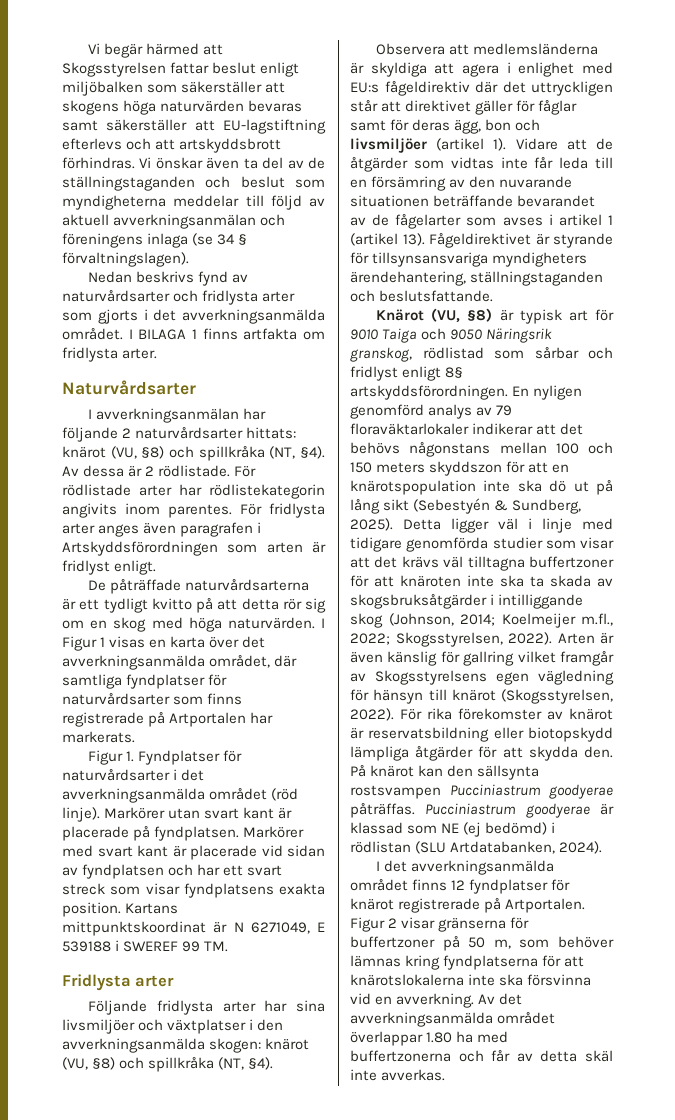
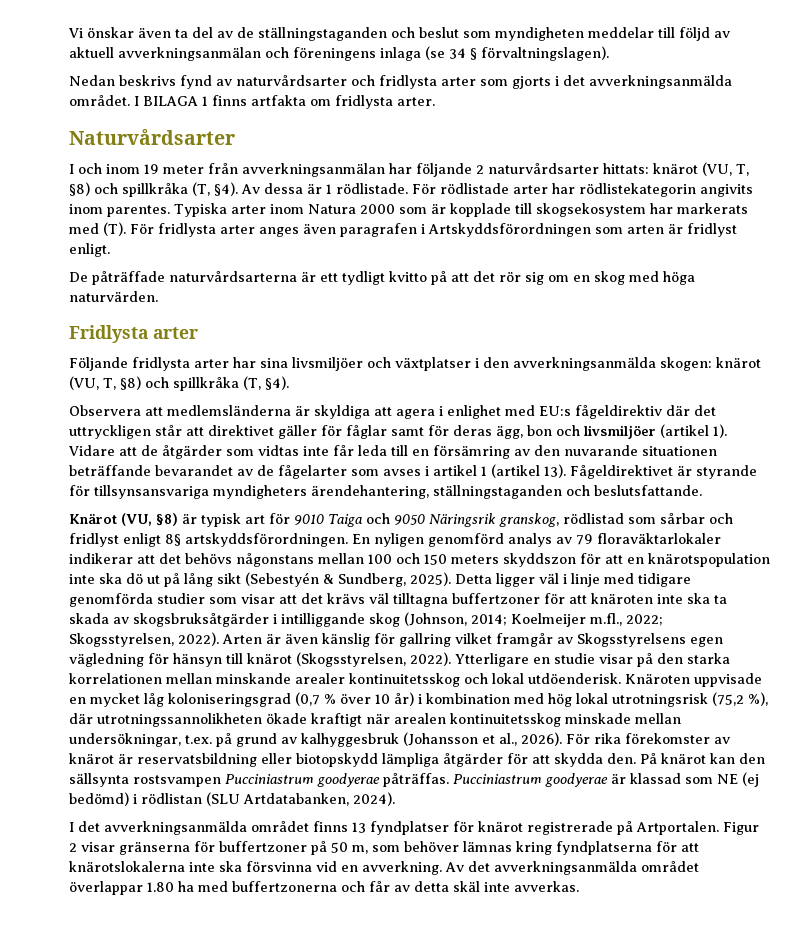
[88,43,224,58] [62,62,300,77] [62,81,286,96] [62,100,303,115] [62,119,326,134] [62,138,282,153] [62,157,152,169] Vi begär härmed att Skogsstyrelsen fattar beslut enligt miljöbalken som säkerställer att skogens höga naturvärden bevaras samt säkerställer att EU-lagstiftning efterlevs och att artskyddsbrott förhindras. Vi -> [68,28,83,38] Vi
[62,195,166,210] myndigheterna -> [495,27,584,41] myndigheten
(93, 414) none -> [78,163,238,174] och inom 19 meter från
[141,445,296,461] §8) och spillkråka (NT, -> [736,164,749,176] [69,182,210,197] T, §8) och spillkråka (T,
[145,466,155,476] 2 -> [326,184,332,194] 1
(232, 511) none -> [174,203,748,217] [69,222,126,236] Typiska arter inom Natura 2000 som är kopplade till skogsekosystem har markerats med (T).
[241,598,279,610] detta -> [473,271,495,282] det
[321,618,325,628] [62,636,266,651] [62,654,298,670] [62,674,228,689] [62,692,243,705] [62,711,274,727] [62,731,135,743] [88,750,243,765] [62,768,205,781] [62,787,299,803] [62,807,293,822] [62,825,305,841] [62,845,325,860] [62,864,283,879] [62,883,325,898] [62,902,179,917] [62,921,325,936] [62,940,229,952] I Figur 1 visas en karta över det avverkningsanmälda området, där samtliga fyndplatser för naturvårdsarter som finns registrerade på Artportalen har markerats. // Figur 1. Fyndplatser för naturvårdsarter i det avverkningsanmälda området (röd linje). Markörer utan svart kant är placerade på fyndplatsen. Markörer med svart kant är placerade vid sidan av fyndplatsen och har ett svart streck som visar fyndplatsens exakta position. Kartans mittpunktskoordinat är N 6271049, E 539188 i SWEREF 99 TM. -> (158, 296) none
[92,1056,245,1072] §8) och spillkråka (NT, -> [103,376,261,391] T, §8) och spillkråka (T,
(394, 714) none -> [455,653,730,667] [69,673,762,687] [69,692,768,707] [69,713,681,727] [69,732,562,747] Ytterligare en studie visar på den starka korrelationen mellan minskande arealer kontinuitetsskog och lokal utdöenderisk. Knäroten uppvisade en mycket låg koloniseringsgrad (0,7 % över 10 år) i kombination med hög lokal utrotningsrisk (75,2 %), där utrotningssannolikheten ökade kraftigt när arealen kontinuitetsskog minskade mellan undersökningar, t.ex. på grund av kalhyggesbruk (Johansson et al., 2026).
[451,880,466,890] 12 -> [352,822,366,833] 13

